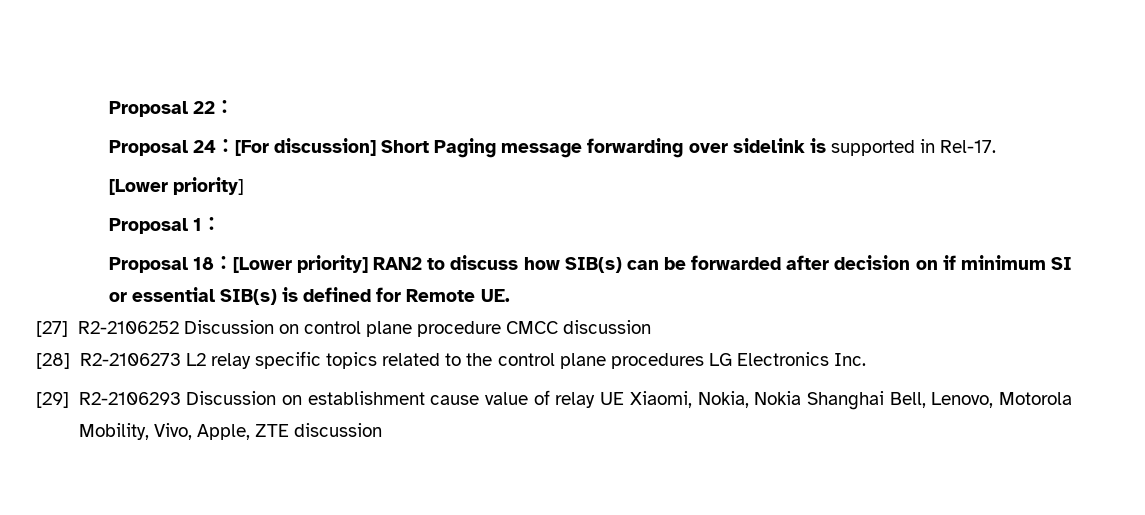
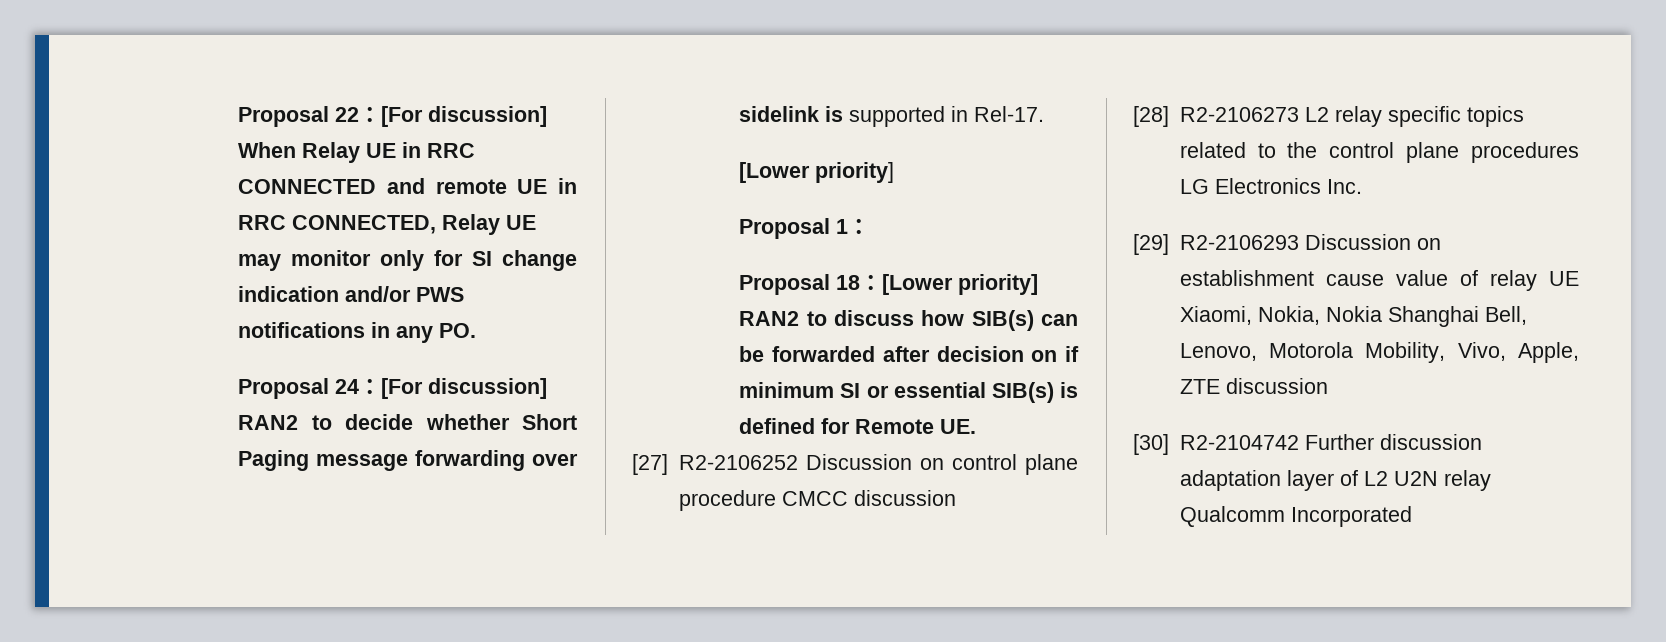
(234, 107) none -> [381,106,548,127] [238,142,476,163] [238,178,577,194] [238,214,537,235] [238,250,577,271] [238,286,465,302] [238,322,477,343] [For discussion] When Relay UE in RRC CONNECTED and remote UE in RRC CONNECTED, Relay UE may monitor only for SI change indication and/or PWS notifications in any PO.
(376, 147) none -> [238,414,510,430] RAN2 to decide whether
(383, 430) none -> [1133,434,1482,455] [1179,470,1491,491] [1179,506,1412,527] // [30] R2-2104742 Further discussion adaptation layer of L2 U2N relay Qualcomm Incorporated

